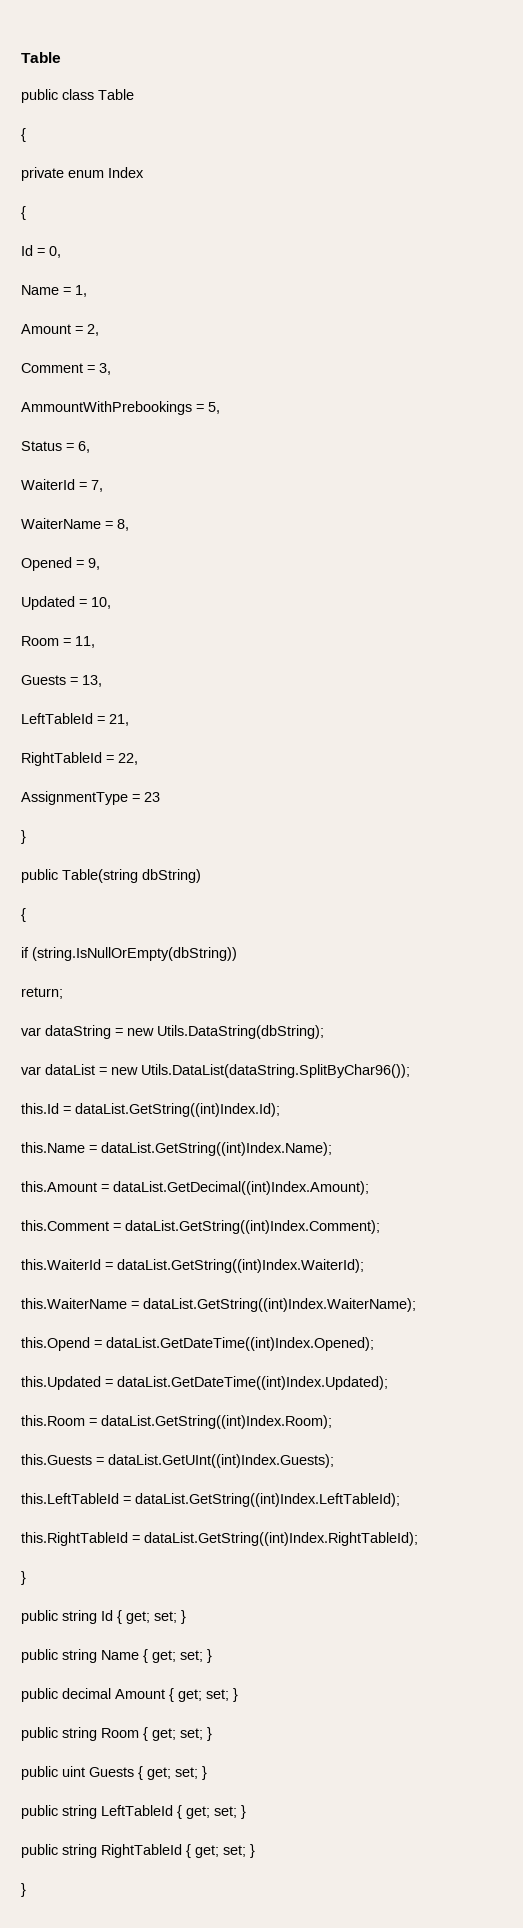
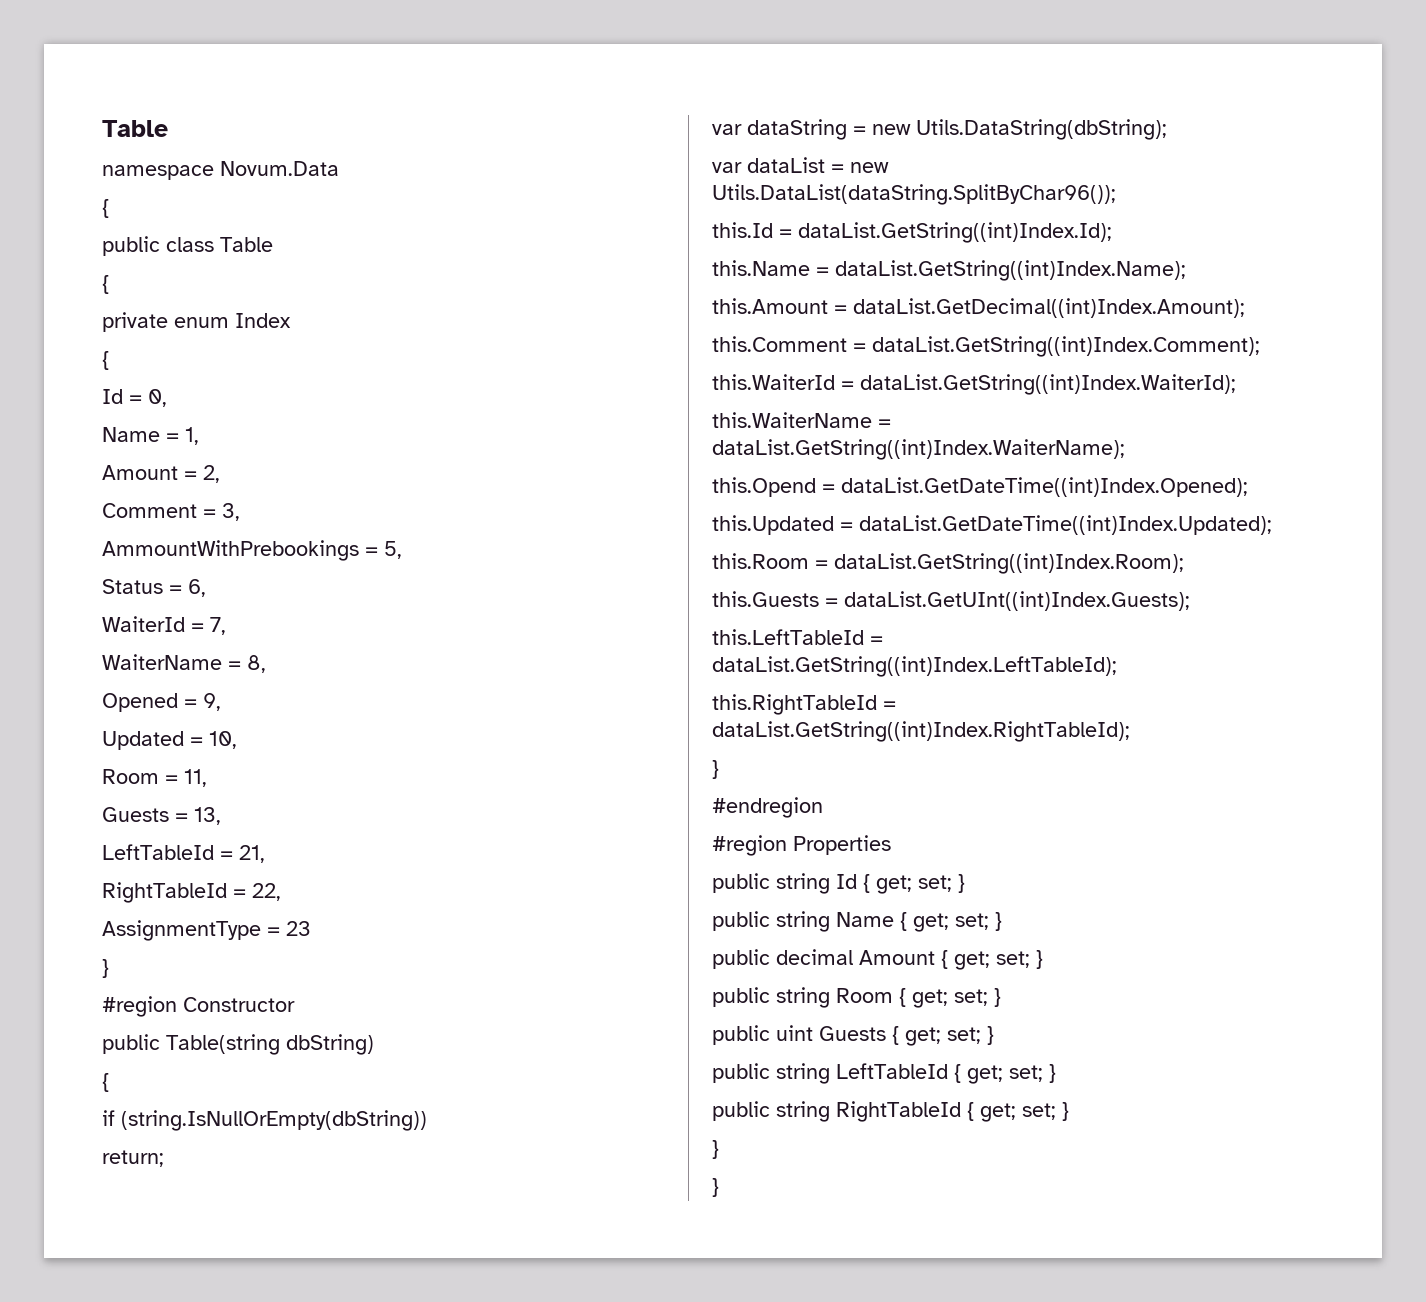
[21,52,61,63] Table -> [102,120,168,137] [102,161,339,180] [102,199,109,218] Table // namespace Novum.Data // {
(26, 837) none -> [102,996,295,1017] // #region Constructor
(26, 1578) none -> [712,797,823,818] [712,835,891,856] // #endregion // #region Properties
(26, 1890) none -> [712,1178,719,1197] // }

